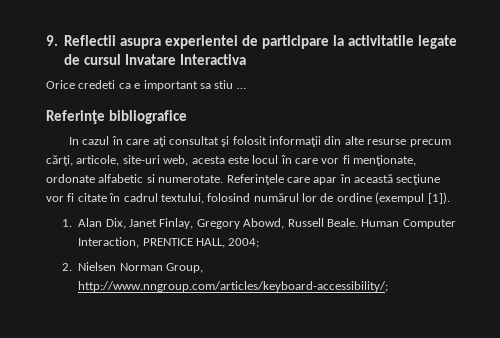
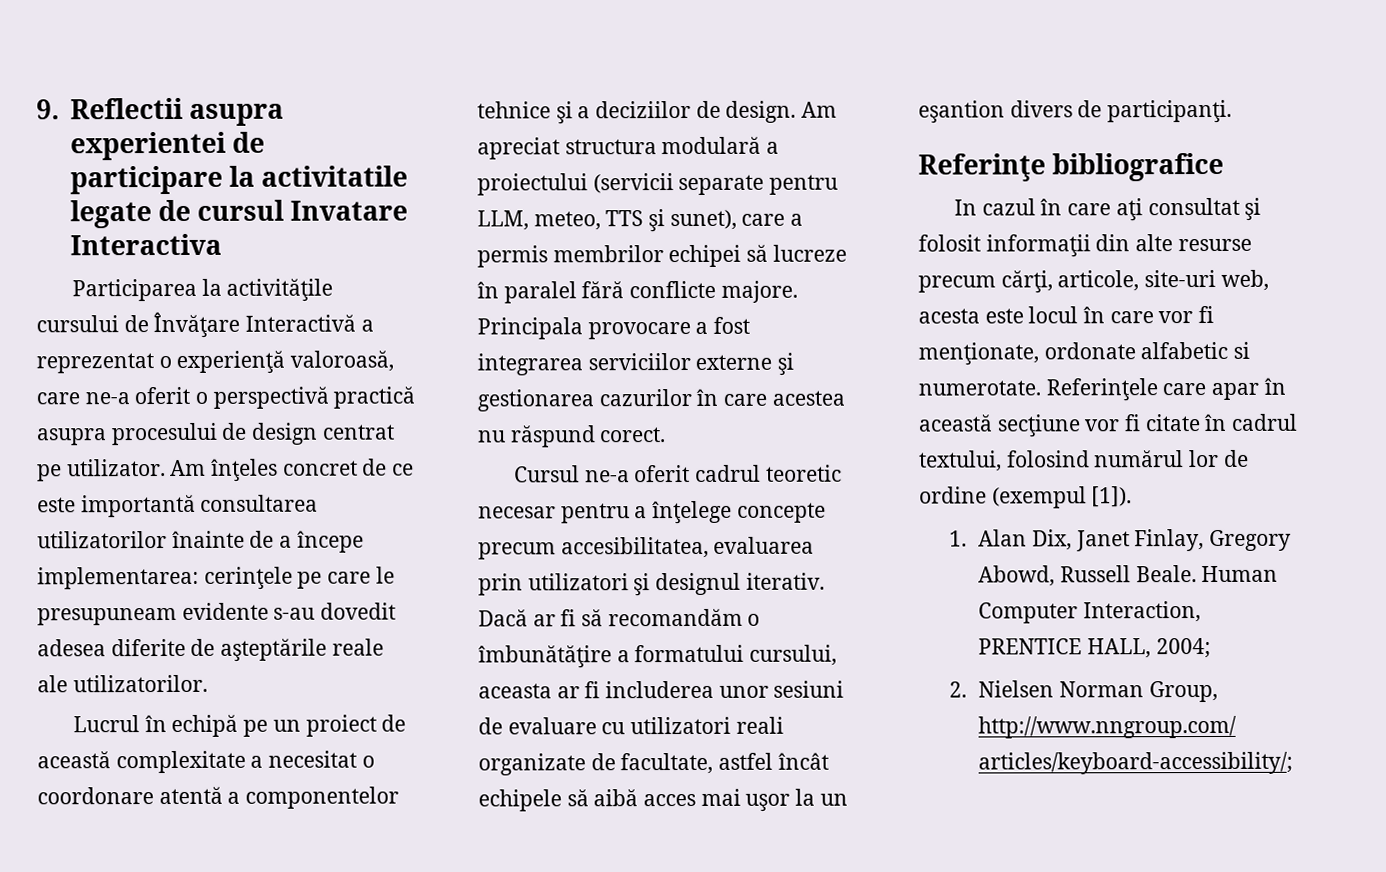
[46,80,246,91] Orice credeti ca e important sa stiu … -> [72,278,334,302] [36,311,374,339] [36,350,395,374] [36,386,416,409] [36,422,395,446] [37,458,415,482] [37,494,319,518] [37,530,364,553] [37,566,395,590] [37,602,397,626] [37,638,384,662] [37,674,208,693] [73,714,407,738] [37,750,375,774] [37,786,400,809] [477,100,838,125] [477,136,780,160] [477,173,839,196] [477,209,804,233] [477,244,847,268] [477,280,798,304] [477,316,751,340] [477,352,795,376] [477,388,845,412] [477,425,667,448] [514,464,842,483] [478,500,826,525] [478,536,815,560] [478,572,825,597] [478,608,761,627] [478,644,838,669] [478,680,845,699] [478,716,784,735] [478,752,829,776] [478,788,848,812] [918,99,1233,124] Participarea la activităţile cursului de Învăţare Interactivă a reprezentat o experienţă valoroasă, care ne-a oferit o perspectivă practică asupra procesului de design centrat pe utilizator. Am înţeles concret de ce este importantă consultarea utilizatorilor înainte de a începe implementarea: cerinţele pe care le presupuneam evidente s-au dovedit adesea diferite de aşteptările reale ale utilizatorilor. // Lucrul în echipă pe un proiect de această complexitate a necesitat o coordonare atentă a componentelor tehnice şi a deciziilor de design. Am apreciat structura modulară a proiectului (servicii separate pentru LLM, meteo, TTS şi sunet), care a permis membrilor echipei să lucreze în paralel fără conflicte majore. Principala provocare a fost integrarea serviciilor externe şi gestionarea cazurilor în care acestea nu răspund corect. // Cursul ne-a oferit cadrul teoretic necesar pentru a înţelege concepte precum accesibilitatea, evaluarea prin utilizatori şi designul iterativ. Dacă ar fi să recomandăm o îmbunătăţire a formatului cursului, aceasta ar fi includerea unor sesiuni de evaluare cu utilizatori reali organizate de facultate, astfel încât echipele să aibă acces mai uşor la un eşantion divers de participanţi.

